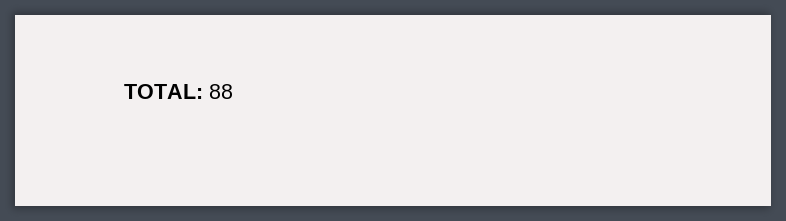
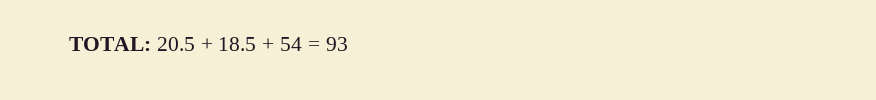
[209,84,233,99] 88 -> [156,37,348,51] 20.5 + 18.5 + 54 = 93

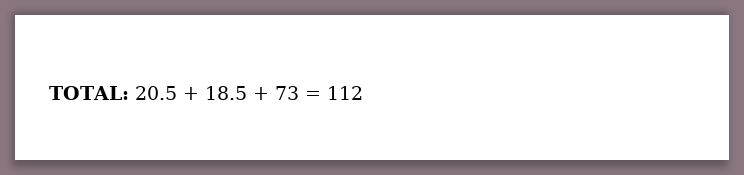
[280,37,348,51] 54 = 93 -> [274,86,363,100] 73 = 112

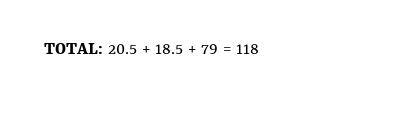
[274,86,363,100] 73 = 112 -> [200,44,259,54] 79 = 118

